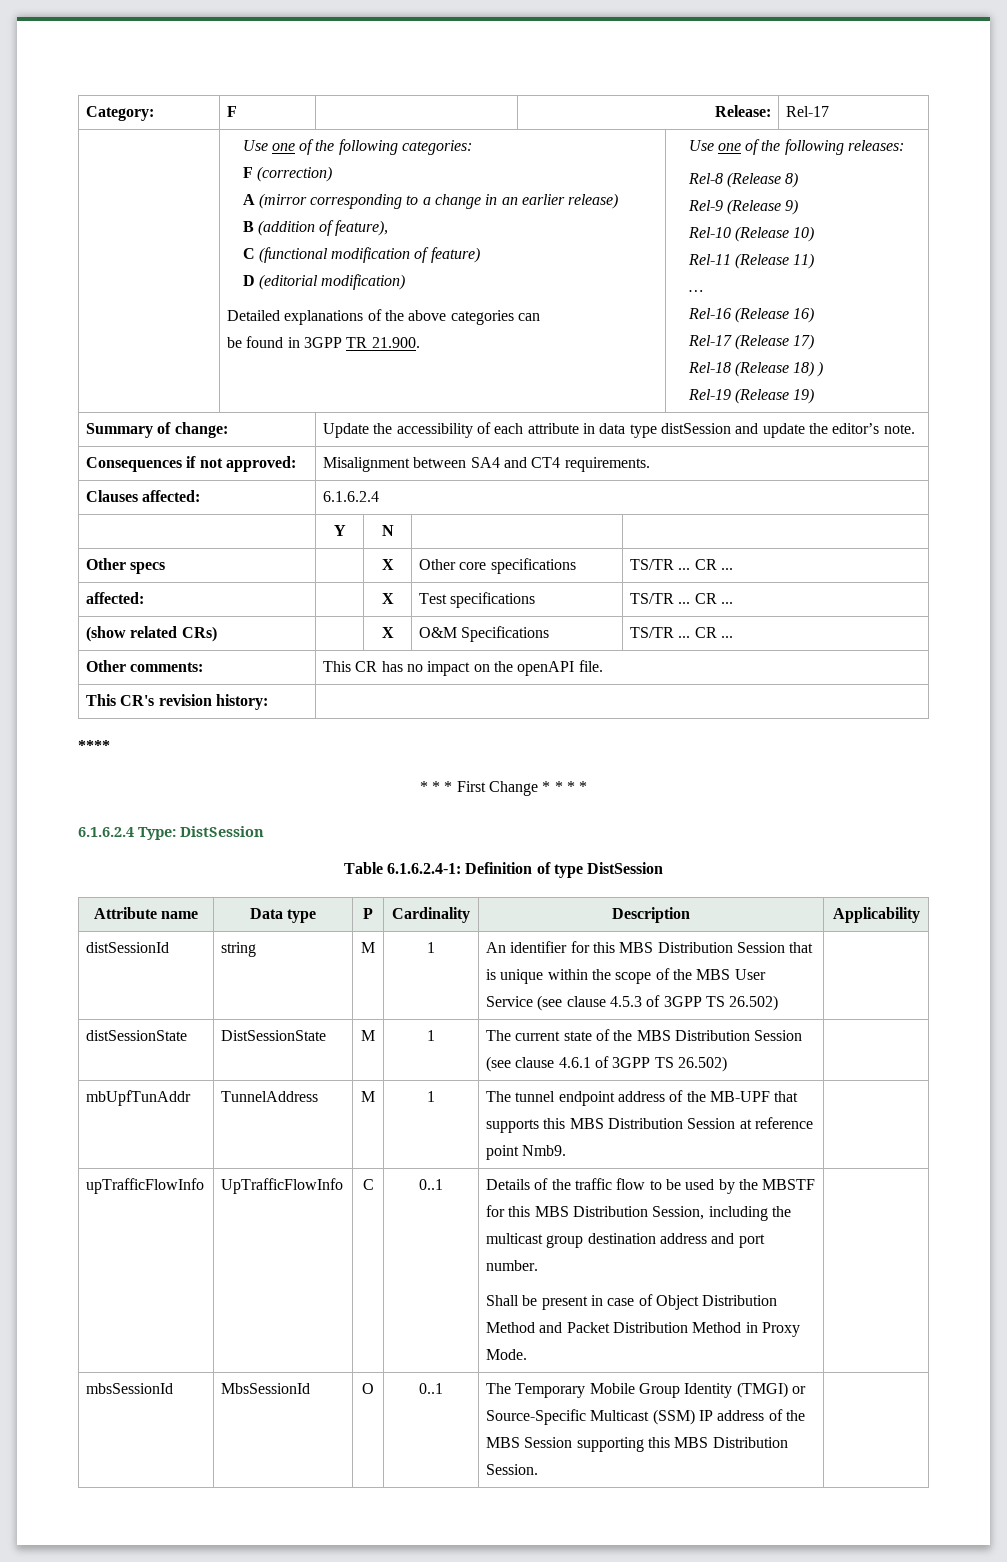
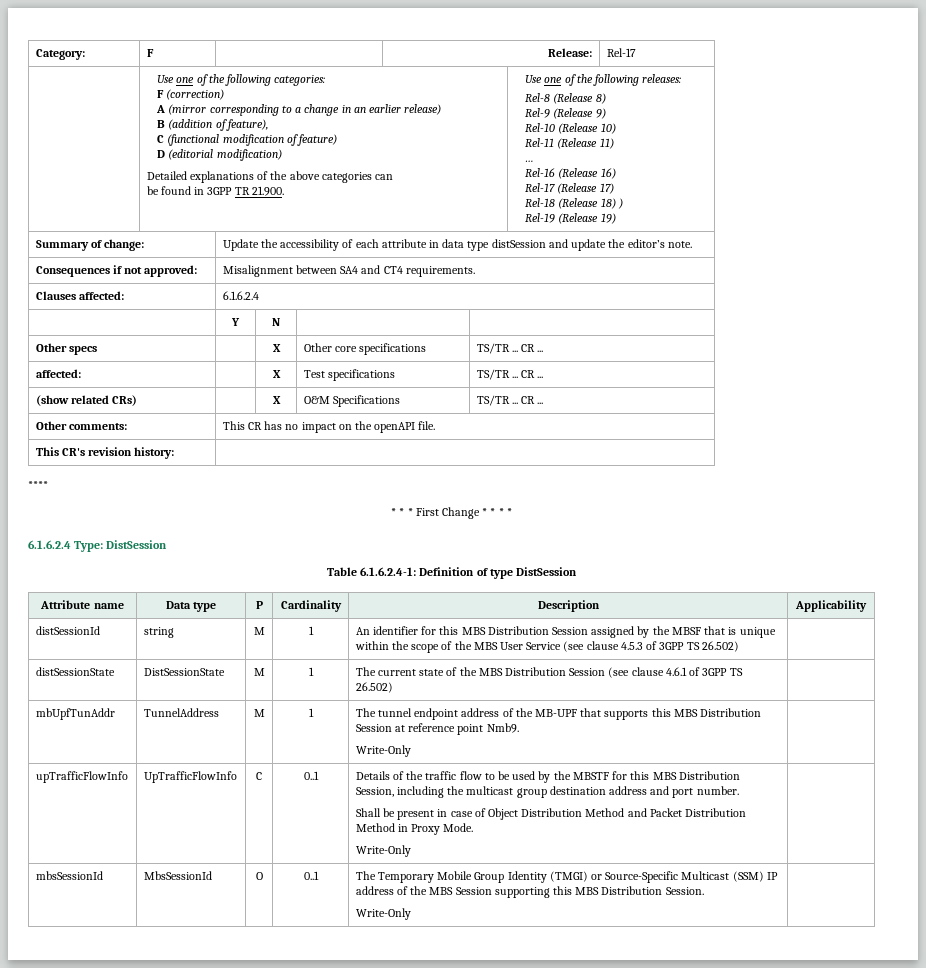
(785, 947) none -> [591,626,701,638] assigned by the MBSF
(567, 1150) none -> [355,745,411,757] // Write-Only
(528, 1354) none -> [355,845,411,857] // Write-Only
(539, 1469) none -> [355,908,411,920] // Write-Only

